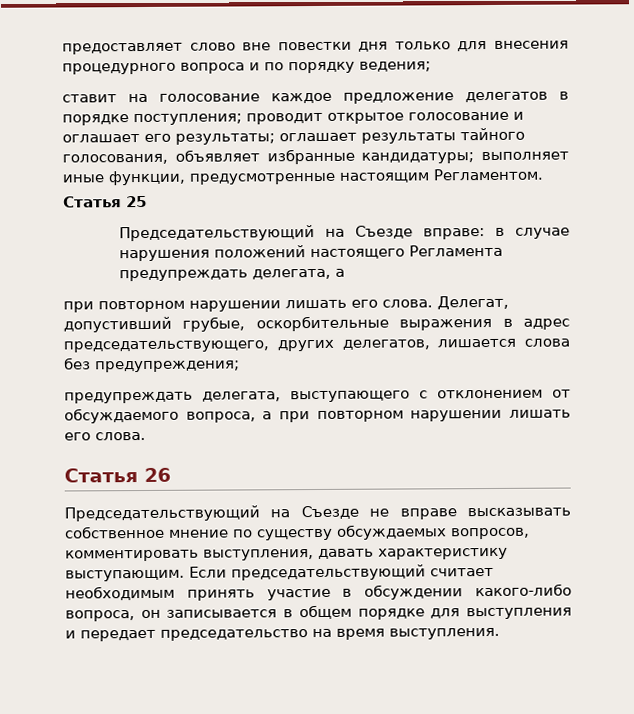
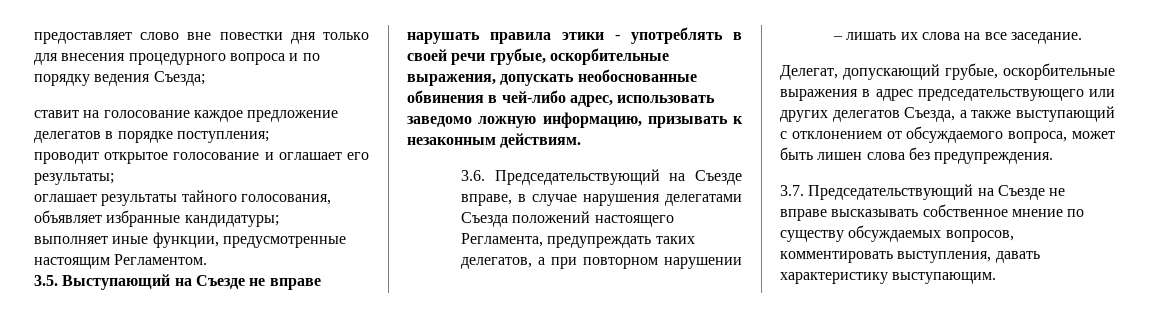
[359,61,431,72] ведения; -> [94,71,205,86] ведения Съезда;
(242, 119) none -> (269, 137) //
(275, 139) none -> (114, 179) //
(475, 158) none -> (279, 221) //
[63,195,147,208] [119,225,486,242] Статья 25 // Председательствующий на Съезде вправе: -> [34,274,321,290] [407,27,742,44] [407,48,669,65] [407,69,697,86] [407,90,716,107] [407,112,743,128] [407,133,582,148] [460,169,742,185] [460,194,512,206] 3.5. Выступающий на Съезде не вправе нарушать правила этики - употреблять в своей речи грубые, оскорбительные выражения, допускать необоснованные обвинения в чей-либо адрес, использовать заведомо ложную информацию, призывать к незаконным действиям. // 3.6. Председательствующий на Съезде вправе,
[214,244,504,260] [119,268,346,282] [63,295,509,313] [63,316,172,333] положений настоящего Регламента предупреждать делегата, а // при повторном нарушении лишать его слова. Делегат, допустивший -> [665,194,742,206] [460,211,674,227] [460,233,695,248] [460,257,742,269] [832,32,1082,44] [780,64,940,80] делегатами Съезда положений настоящего Регламента, предупреждать таких делегатов, а при повторном нарушении – лишать их слова на все заседание. // Делегат, допускающий
[63,338,570,353] [63,357,240,373] [64,390,410,404] председательствующего, других делегатов, лишается слова без предупреждения; // предупреждать делегата, выступающего -> [917,89,1115,101] [780,106,1115,122] председательствующего или других делегатов Съезда, а также выступающий
[262,409,571,423] [64,431,146,441] [64,467,171,483] а при повторном нарушении лишать его слова. // Статья 26 // -> [1072,131,1115,139] [780,147,1054,164] [780,185,804,196] может быть лишен слова без предупреждения. // 3.7.
[189,564,494,581] [65,583,572,601] [65,604,572,622] [65,627,500,642] Если председательствующий считает необходимым принять участие в обсуждении какого-либо вопроса, он записывается в общем порядке для выступления и передает председательство на время выступления. -> (997, 278) none

